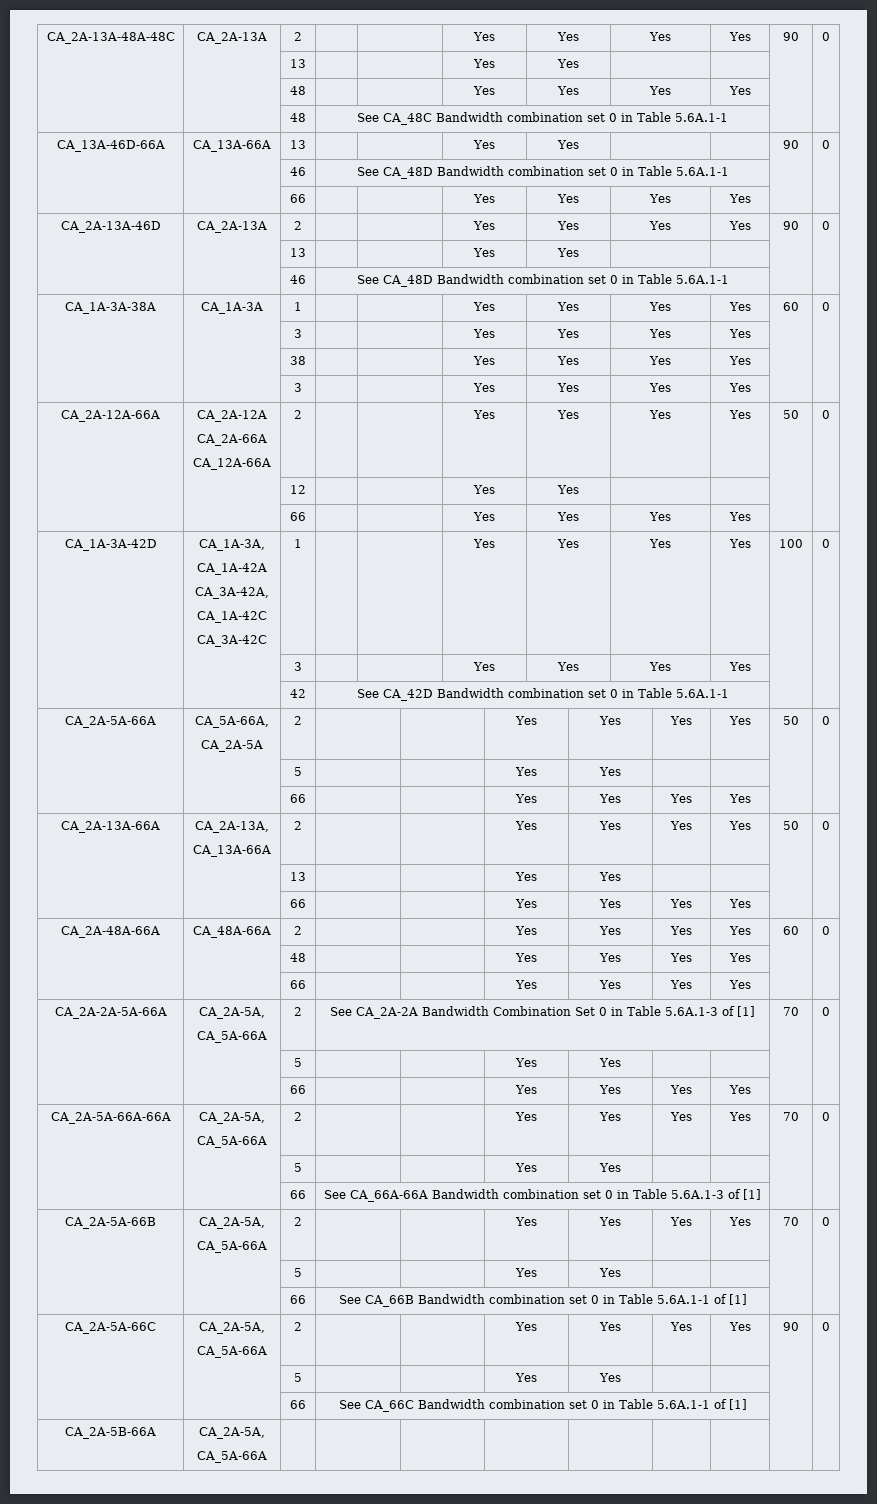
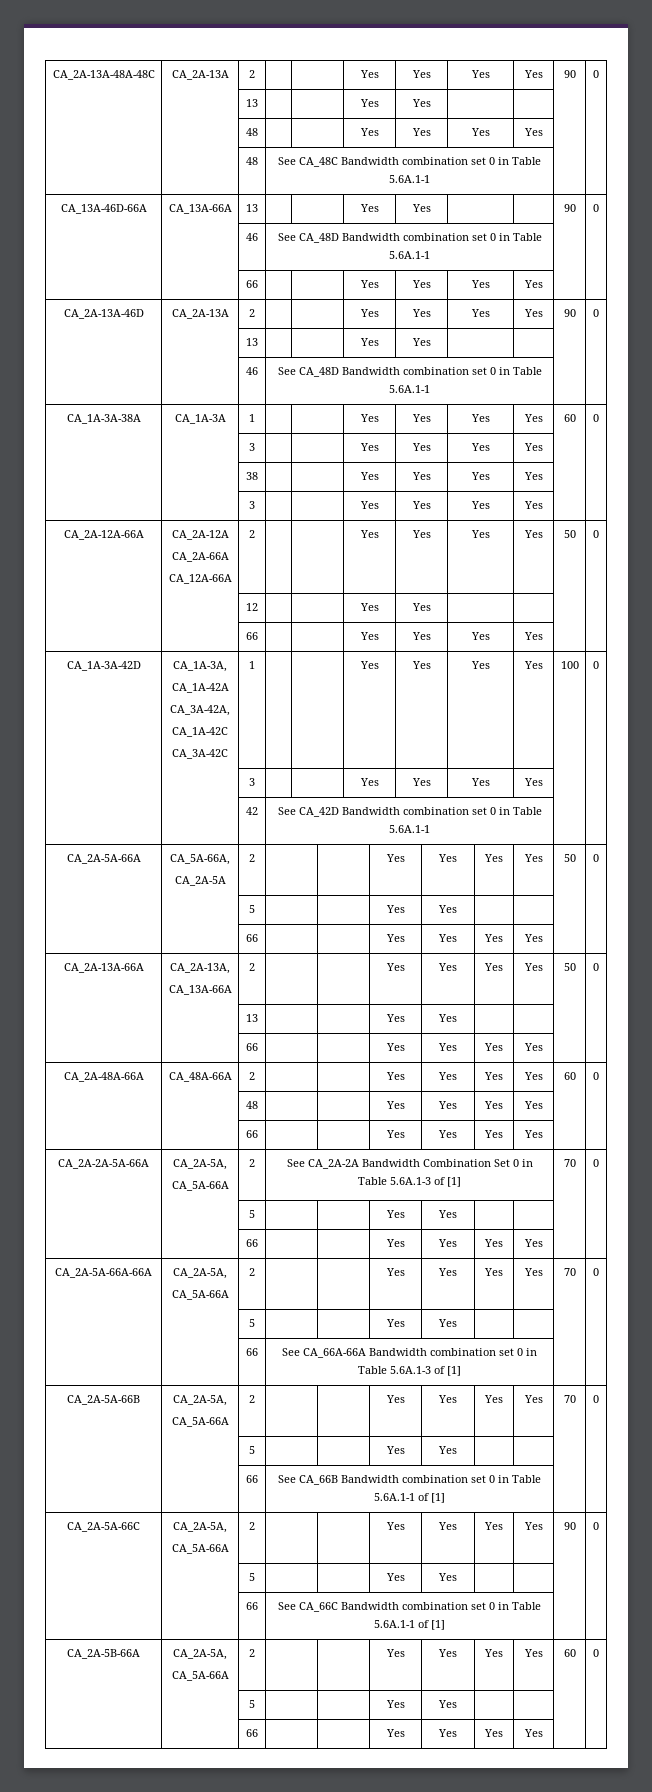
(267, 1457) | | | | | | -> [249,1649,255,1657] [385,1649,405,1657] [438,1649,457,1657] [484,1649,503,1657] [523,1649,543,1657] [563,1649,576,1657] [593,1649,599,1657] [249,1700,255,1708] [385,1700,405,1708] [438,1700,457,1708] [246,1729,258,1737] [385,1729,405,1737] [438,1729,457,1737] [484,1729,503,1737] [523,1729,543,1737] 2 | | | Yes | Yes | Yes | Yes | 60 | 0 // | | 5 | | | Yes | Yes | | | | // | | 66 | | | Yes | Yes | Yes | Yes

